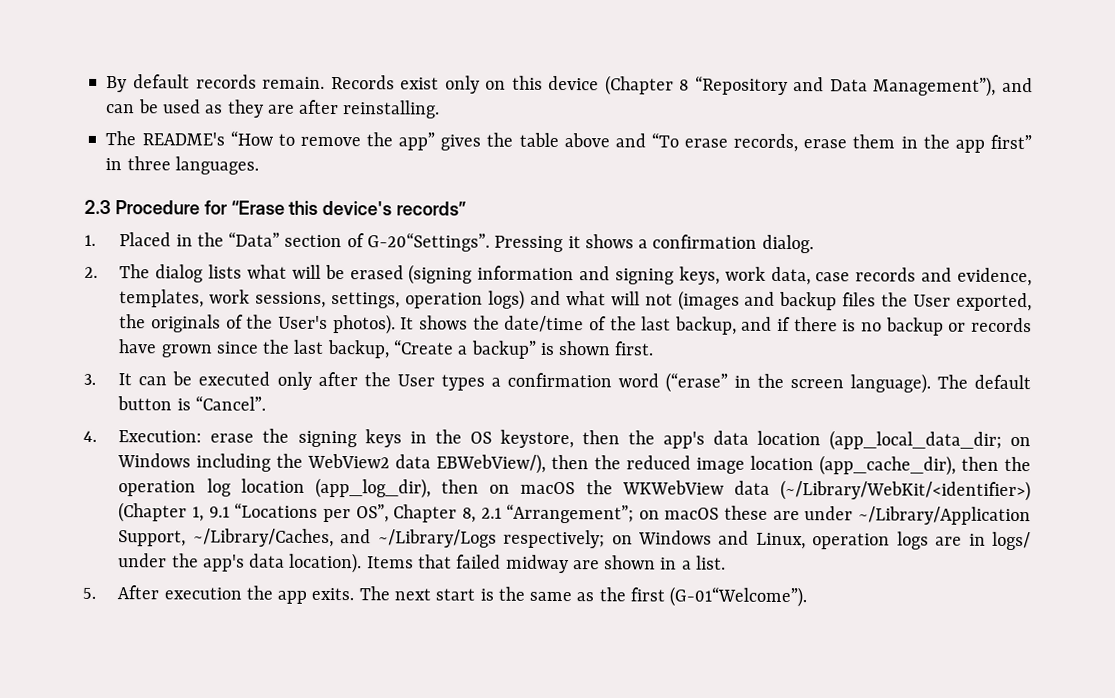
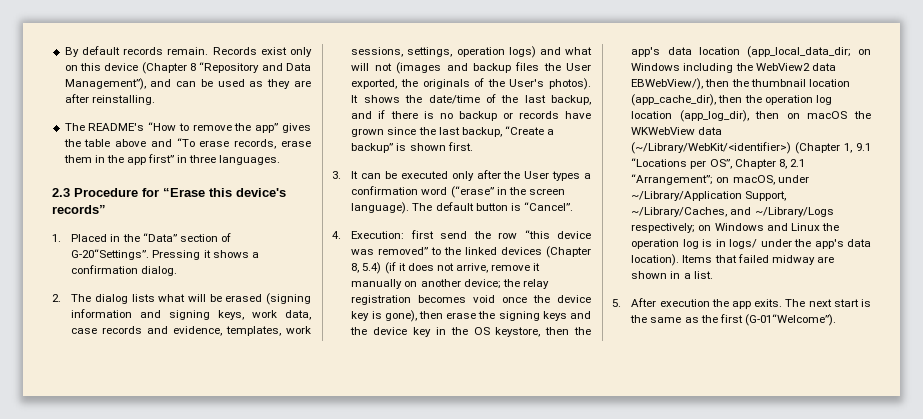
[210,428,402,448] erase the signing keys -> [410,230,591,239] [351,246,591,258] [351,262,541,274] [351,279,549,289] [351,295,591,305] [351,310,591,322] [350,327,432,337] first send the row “this device was removed” to the linked devices (Chapter 8, 5.4) (if it does not arrive, remove it manually on another device; the relay registration becomes void once the device key is gone), then erase the signing keys and the device key
[626,455,746,474] reduced image -> [750,79,806,87] thumbnail
[664,505,800,521] macOS these are -> [732,175,775,185] macOS,
[755,531,963,550] Linux, operation logs are -> [790,223,839,231] [631,239,713,249] Linux the operation log is

